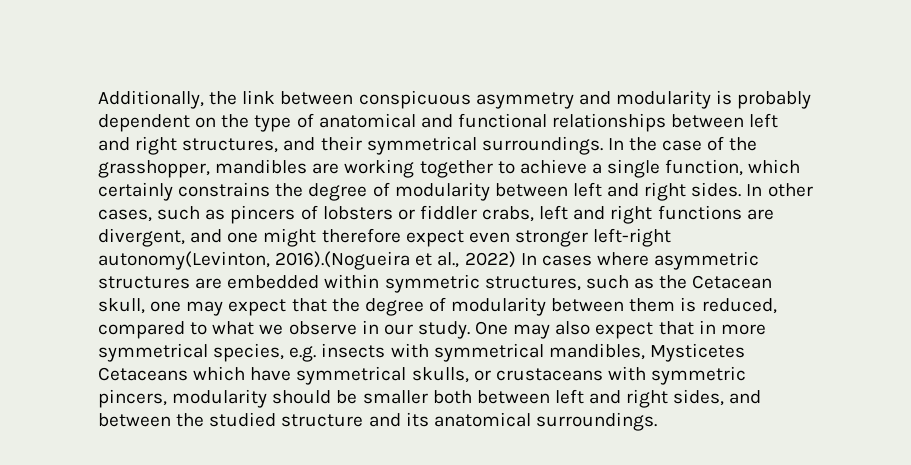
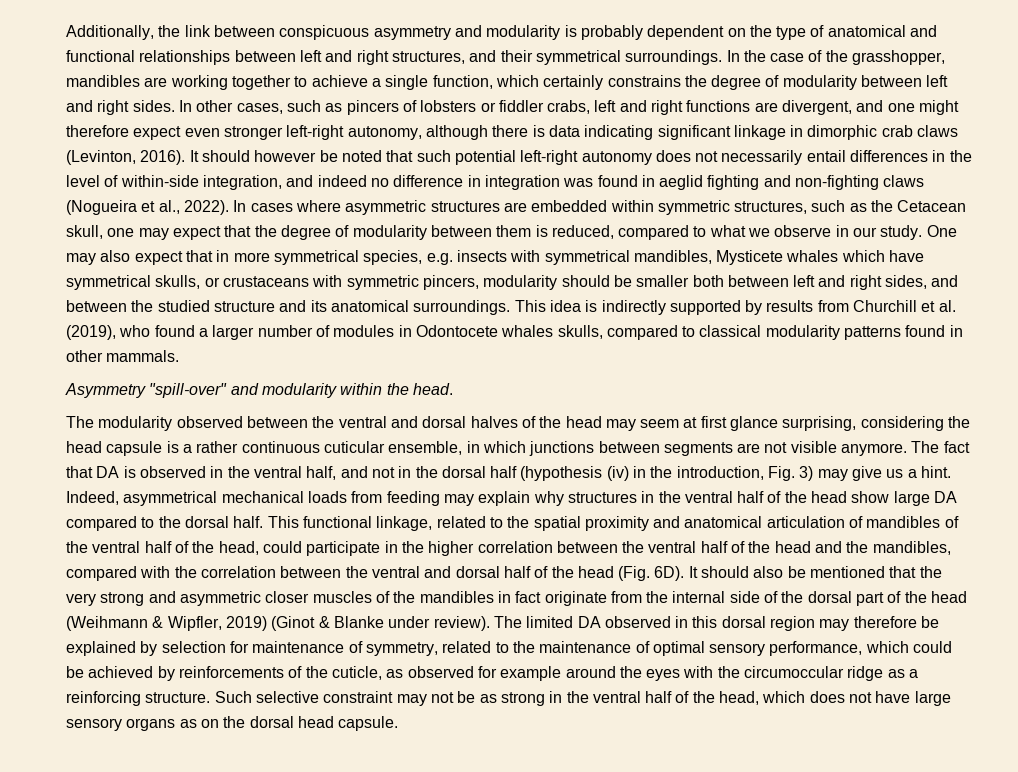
[98,251,411,270] autonomy(Levinton, 2016).(Nogueira -> [347,125,959,140] [66,150,972,165] [66,175,925,190] [66,200,137,215] autonomy, although there is data indicating significant linkage in dimorphic crab claws (Levinton, 2016). It should however be noted that such potential left-right autonomy does not necessarily entail differences in the level of within-side integration, and indeed no difference in integration was found in aeglid fighting and non-fighting claws (Nogueira
[464,251,516,268] 2022) -> [183,200,229,215] 2022).
[649,343,745,362] [98,367,188,381] Mysticetes Cetaceans -> [716,250,839,265] Mysticete whales
(657, 421) none -> [514,300,956,315] [66,325,963,340] [66,350,180,362] [65,383,453,398] [66,416,971,431] [66,441,970,456] [66,466,952,481] [66,491,958,506] [66,516,959,531] [66,541,951,556] [66,566,942,581] [66,591,968,606] [66,616,940,631] [66,641,953,656] [66,666,919,681] [66,691,951,706] [66,716,399,731] This idea is indirectly supported by results from Churchill et al. (2019), who found a larger number of modules in Odontocete whales skulls, compared to classical modularity patterns found in other mammals. // Asymmetry "spill-over" and modularity within the head. // The modularity observed between the ventral and dorsal halves of the head may seem at first glance surprising, considering the head capsule is a rather continuous cuticular ensemble, in which junctions between segments are not visible anymore. The fact that DA is observed in the ventral half, and not in the dorsal half (hypothesis (iv) in the introduction, Fig. 3) may give us a hint. Indeed, asymmetrical mechanical loads from feeding may explain why structures in the ventral half of the head show large DA compared to the dorsal half. This functional linkage, related to the spatial proximity and anatomical articulation of mandibles of the ventral half of the head, could participate in the higher correlation between the ventral half of the head and the mandibles, compared with the correlation between the ventral and dorsal half of the head (Fig. 6D). It should also be mentioned that the very strong and asymmetric closer muscles of the mandibles in fact originate from the internal side of the dorsal part of the head (Weihmann & Wipfler, 2019) (Ginot & Blanke under review). The limited DA observed in this dorsal region may therefore be explained by selection for maintenance of symmetry, related to the maintenance of optimal sensory performance, which could be achieved by reinforcements of the cuticle, as observed for example around the eyes with the circumoccular ridge as a reinforcing structure. Such selective constraint may not be as strong in the ventral half of the head, which does not have large sensory organs as on the dorsal head capsule.

